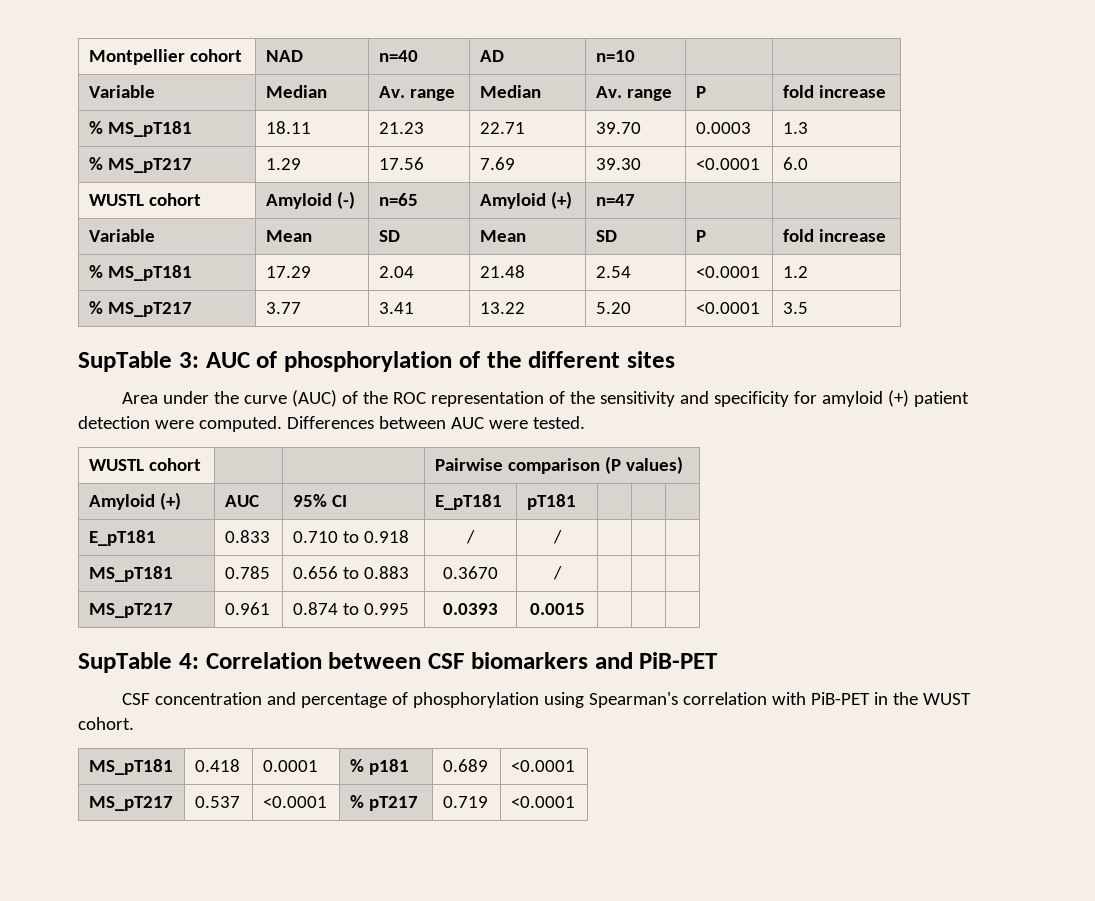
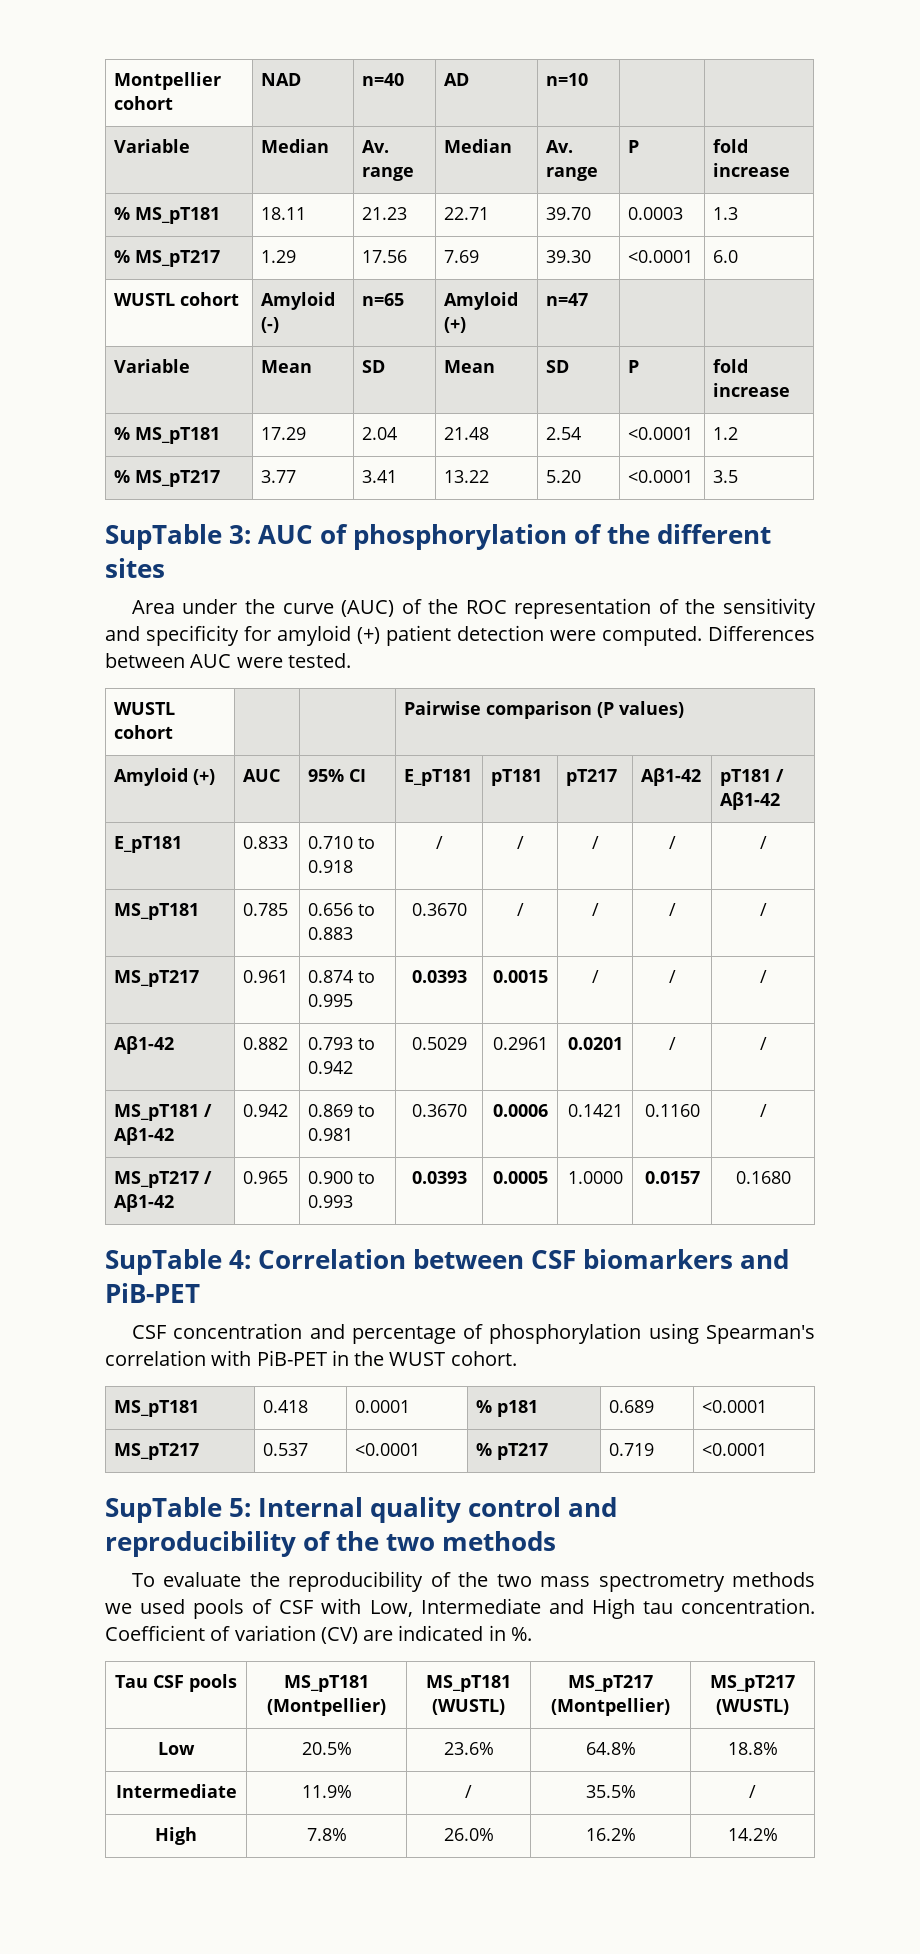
(576, 502) | | -> [566,769,618,786] [641,768,702,786] [720,769,785,786] [720,792,781,810] pT217 | Aβ1-42 | pT181 / Aβ1-42
(562, 537) | | -> [591,836,599,849] [668,836,676,849] [759,836,767,849] / | / | /
(562, 573) | | -> [591,903,599,916] [668,903,676,916] [759,903,767,916] / | / | /
(585, 609) | | -> [591,970,599,983] [668,970,676,983] [759,970,767,983] [114,1036,175,1054] [243,1037,289,1050] [308,1037,376,1050] [308,1061,354,1074] [411,1037,467,1050] [492,1037,548,1050] [567,1037,623,1050] [668,1037,676,1050] [759,1037,767,1050] [114,1104,213,1121] [114,1127,175,1145] [243,1104,289,1117] [308,1104,376,1117] [308,1128,354,1141] [411,1104,467,1117] [492,1104,548,1117] [567,1104,623,1117] [644,1104,700,1117] [759,1104,767,1117] [114,1171,213,1188] [114,1194,175,1212] [243,1171,289,1184] [308,1171,376,1184] [308,1195,354,1208] [411,1171,467,1184] [492,1171,548,1184] [567,1171,623,1184] [644,1171,700,1184] [735,1171,791,1184] / | / | / // Aβ1-42 | 0.882 | 0.793 to 0.942 | 0.5029 | 0.2961 | 0.0201 | / | / // MS_pT181 / Aβ1-42 | 0.942 | 0.869 to 0.981 | 0.3670 | 0.0006 | 0.1421 | 0.1160 | / // MS_pT217 / Aβ1-42 | 0.965 | 0.900 to 0.993 | 0.0393 | 0.0005 | 1.0000 | 0.0157 | 0.1680
(575, 802) none -> [105,1497,618,1523] [105,1531,557,1557] [131,1571,815,1592] [105,1598,815,1619] [105,1625,532,1644] [115,1674,237,1692] [284,1675,369,1692] [267,1698,386,1716] [426,1675,511,1692] [432,1699,505,1715] [568,1675,653,1692] [551,1698,670,1716] [710,1675,795,1692] [716,1699,789,1715] [158,1742,195,1755] [301,1742,352,1755] [443,1742,494,1755] [585,1742,636,1755] [727,1742,778,1755] [115,1784,237,1798] [301,1785,352,1798] [465,1785,472,1798] [585,1785,636,1798] [749,1785,756,1798] [155,1827,197,1845] [306,1828,347,1841] [443,1828,494,1841] [585,1828,636,1841] [727,1828,778,1841] // SupTable 5: Internal quality control and reproducibility of the two methods // To evaluate the reproducibility of the two mass spectrometry methods we used pools of CSF with Low, Intermediate and High tau concentration. Coefficient of variation (CV) are indicated in %. // Tau CSF pools | MS_pT181 (Montpellier) | MS_pT181 (WUSTL) | MS_pT217 (Montpellier) | MS_pT217 (WUSTL) // Low | 20.5% | 23.6% | 64.8% | 18.8% // Intermediate | 11.9% | / | 35.5% | / // High | 7.8% | 26.0% | 16.2% | 14.2%

